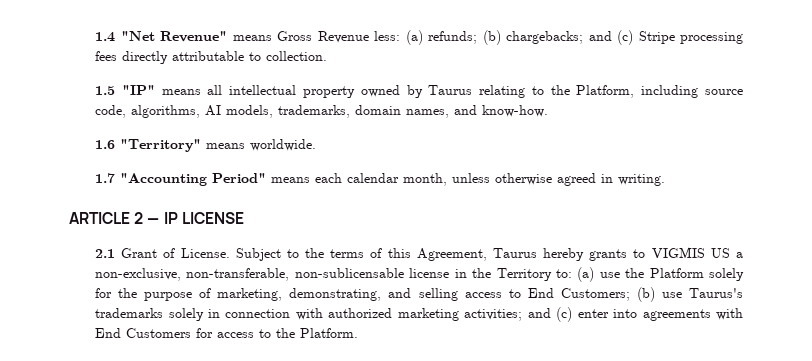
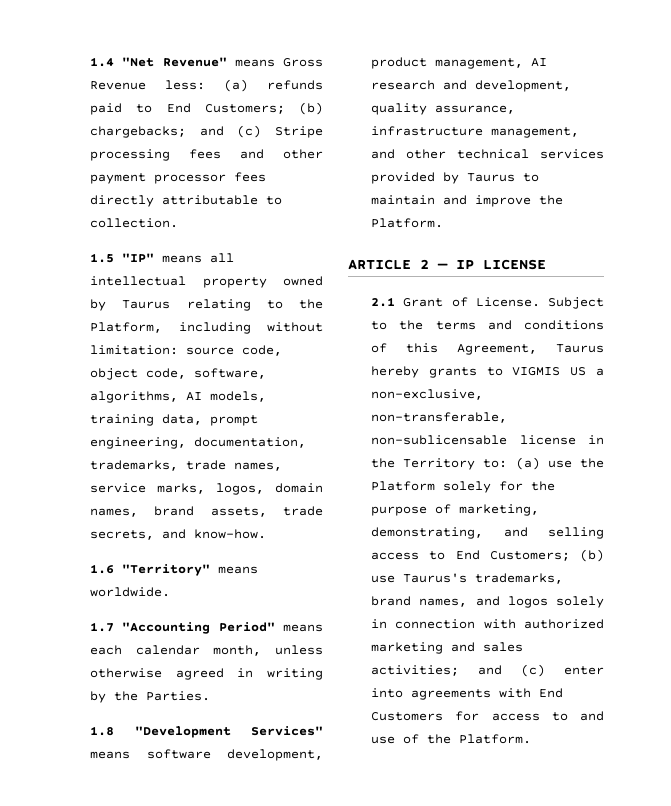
[428,31,478,44] refunds; -> [267,80,323,90] [90,103,285,115] refunds paid to End Customers;
(118, 56) none -> [240,149,323,159] [90,172,267,184] and other payment processor fees
[705,89,743,95] [95,105,450,118] source code, algorithms, AI models, trademarks, domain names, -> [267,322,323,332] [90,345,283,356] [90,368,267,380] [90,391,267,403] [90,414,259,426] [90,437,307,449] [90,460,283,471] [90,483,323,495] [90,506,323,517] [90,530,155,540] without limitation: source code, object code, software, algorithms, AI models, training data, prompt engineering, documentation, trademarks, trade names, service marks, logos, domain names, brand assets, trade secrets,
[618,174,666,186] writing. -> [267,668,323,680] [90,691,211,703] [90,726,323,738] [90,749,323,761] [371,57,548,69] [371,80,572,92] [371,103,516,115] [371,126,580,138] [371,149,604,159] [371,172,540,184] [371,195,564,207] [371,218,444,228] writing by the Parties. // 1.8 "Development Services" means software development, product management, AI research and development, quality assurance, infrastructure management, and other technical services provided by Taurus to maintain and improve the Platform.
(365, 253) none -> [487,320,604,330] and conditions
[95,308,164,318] trademarks -> [475,573,564,584] [371,596,548,608] trademarks, brand names, and logos
(459, 314) none -> [451,642,524,652] and sales
(272, 333) none -> [580,711,604,721] [371,734,420,744] and use of

